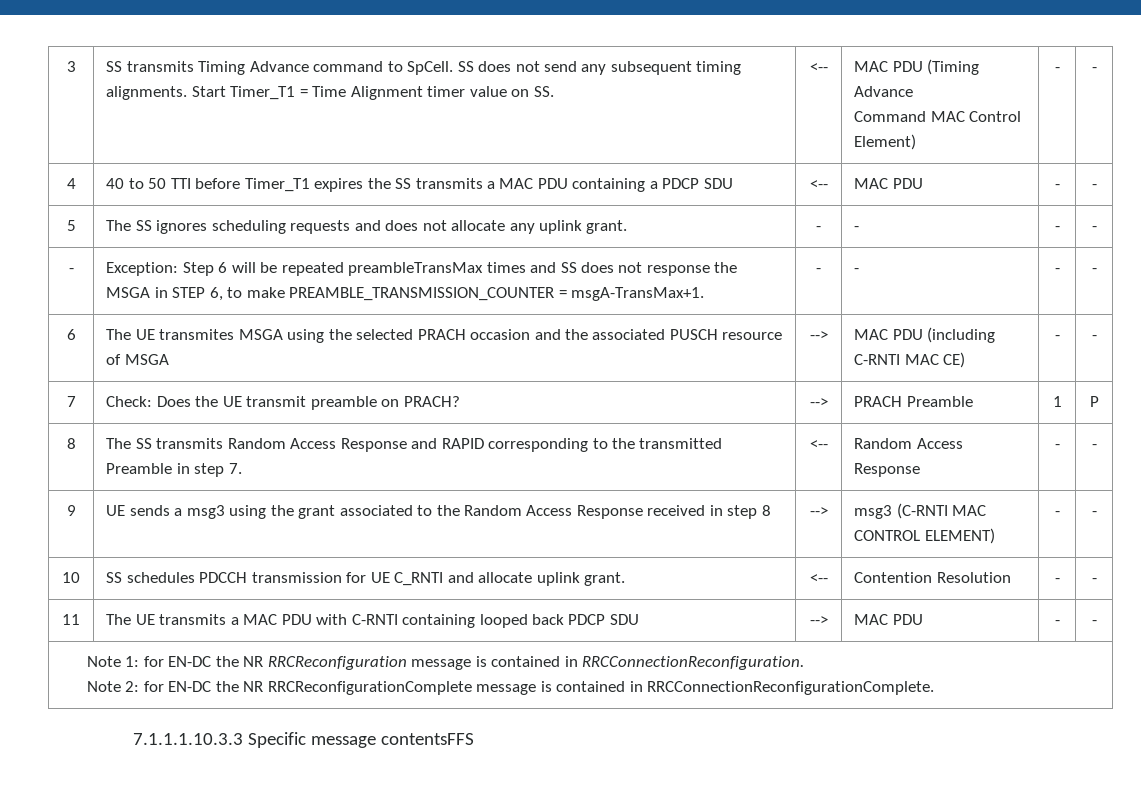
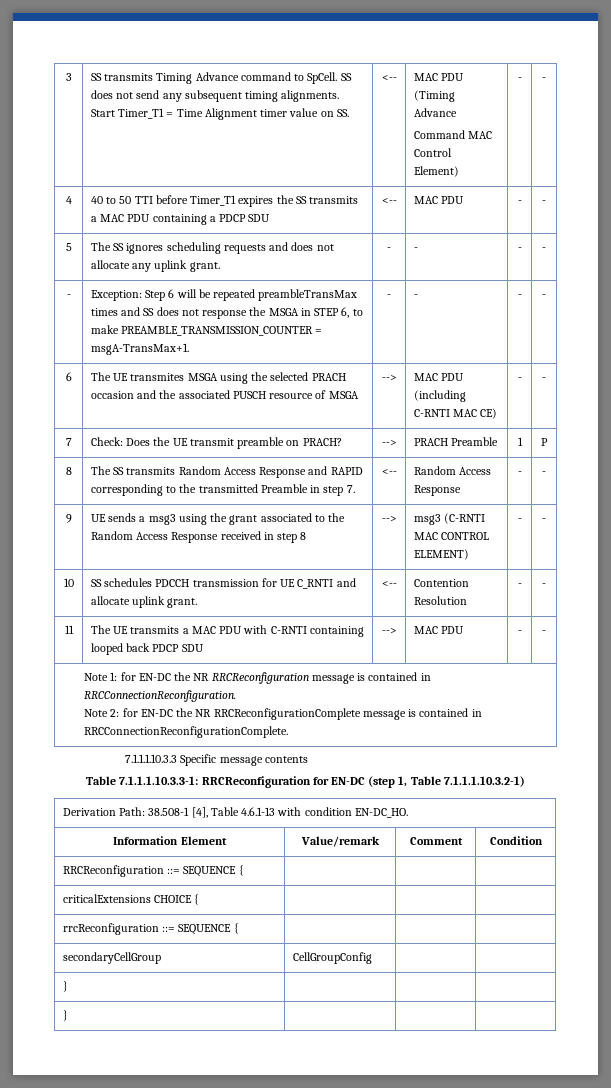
[381,733,475,745] contentsFFS -> [264,756,308,763] [86,776,525,788] [62,807,408,818] [113,836,227,845] [300,836,380,847] [409,837,463,845] [489,836,543,845] [62,865,244,877] [62,894,200,905] [62,923,239,935] [62,952,161,964] [292,952,372,964] [62,981,68,992] [62,1010,68,1021] contents // Table 7.1.1.1.10.3.3-1: RRCReconfiguration for EN-DC (step 1, Table 7.1.1.1.10.3.2-1) // Derivation Path: 38.508-1 [4], Table 4.6.1-13 with condition EN-DC_HO. // Information Element | Value/remark | Comment | Condition // RRCReconfiguration ::= SEQUENCE { | | | // criticalExtensions CHOICE { | | | // rrcReconfiguration ::= SEQUENCE { | | | // secondaryCellGroup | CellGroupConfig | | // } | | | // } | | |

